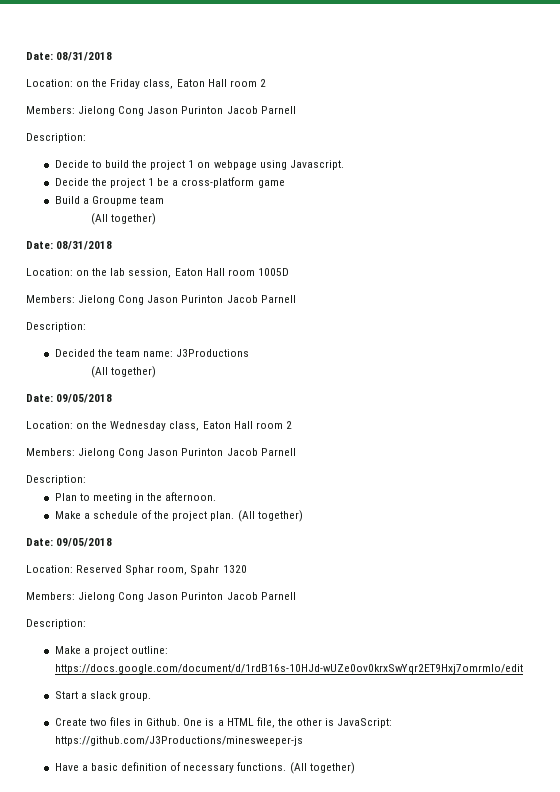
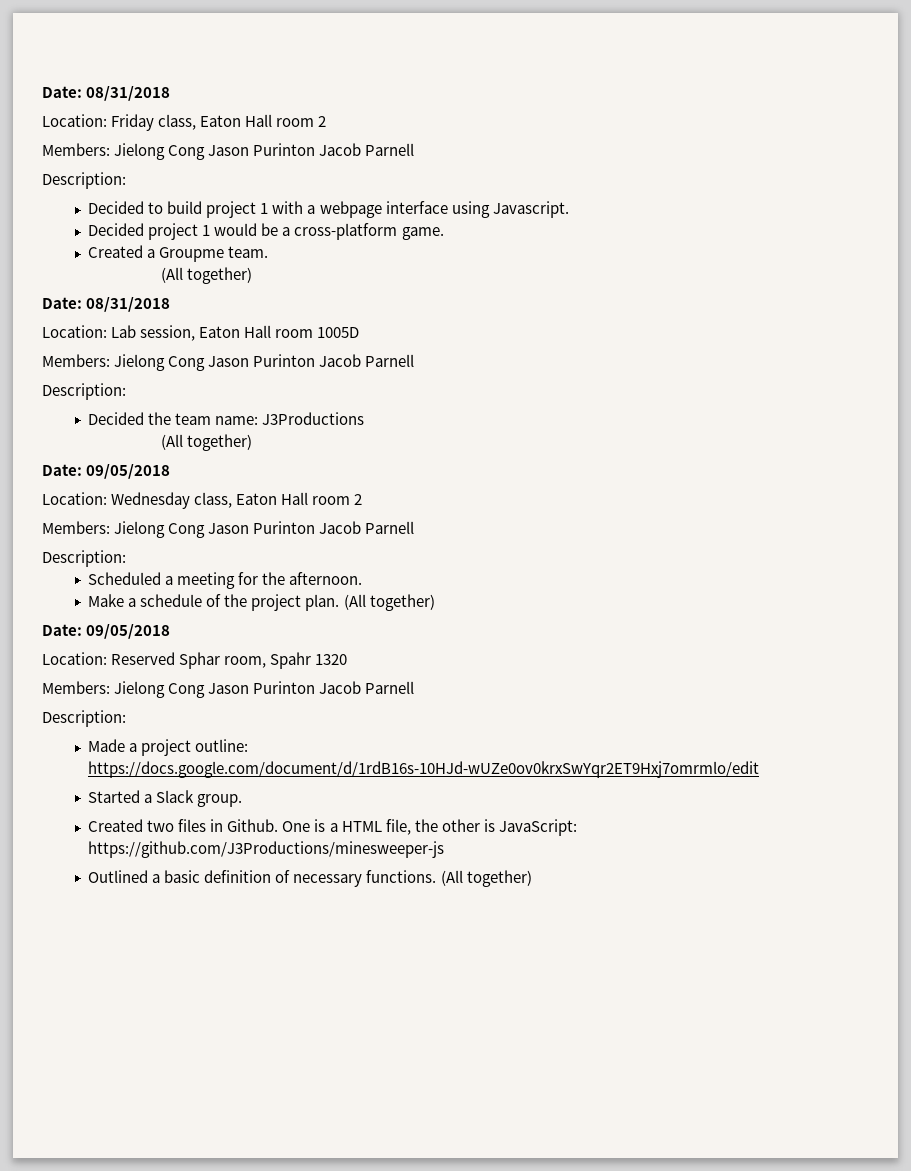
[26,52,113,61] [26,79,108,87] Date: 08/31/2018 // Location: on the -> [42,86,171,101] [42,114,107,127] Date: 08/31/2018 // Location:
[54,160,89,168] Decide -> [88,201,145,214] Decided
[132,160,257,170] the project 1 on webpage -> [206,201,448,218] project 1 with a webpage interface
[54,178,155,188] Decide the project 1 -> [88,223,258,240] Decided project 1 would
[257,180,285,188] [54,196,80,204] game // Build -> [401,227,444,240] [88,245,144,258] game. // Created
[140,196,165,204] team -> [228,246,269,258] team.
[76,268,126,276] on the lab -> [111,325,137,338] Lab
[76,421,108,429] on the -> (107, 498) none
[54,493,145,503] Plan to meeting in -> [88,572,259,589] Scheduled a meeting for
[54,646,81,654] Make -> [88,739,126,752] Made
[54,691,118,699] Start a slack -> [88,790,195,803] Started a Slack
[54,718,87,726] Create -> [88,819,144,832] Created
[54,763,79,771] Have -> [88,870,149,883] Outlined

